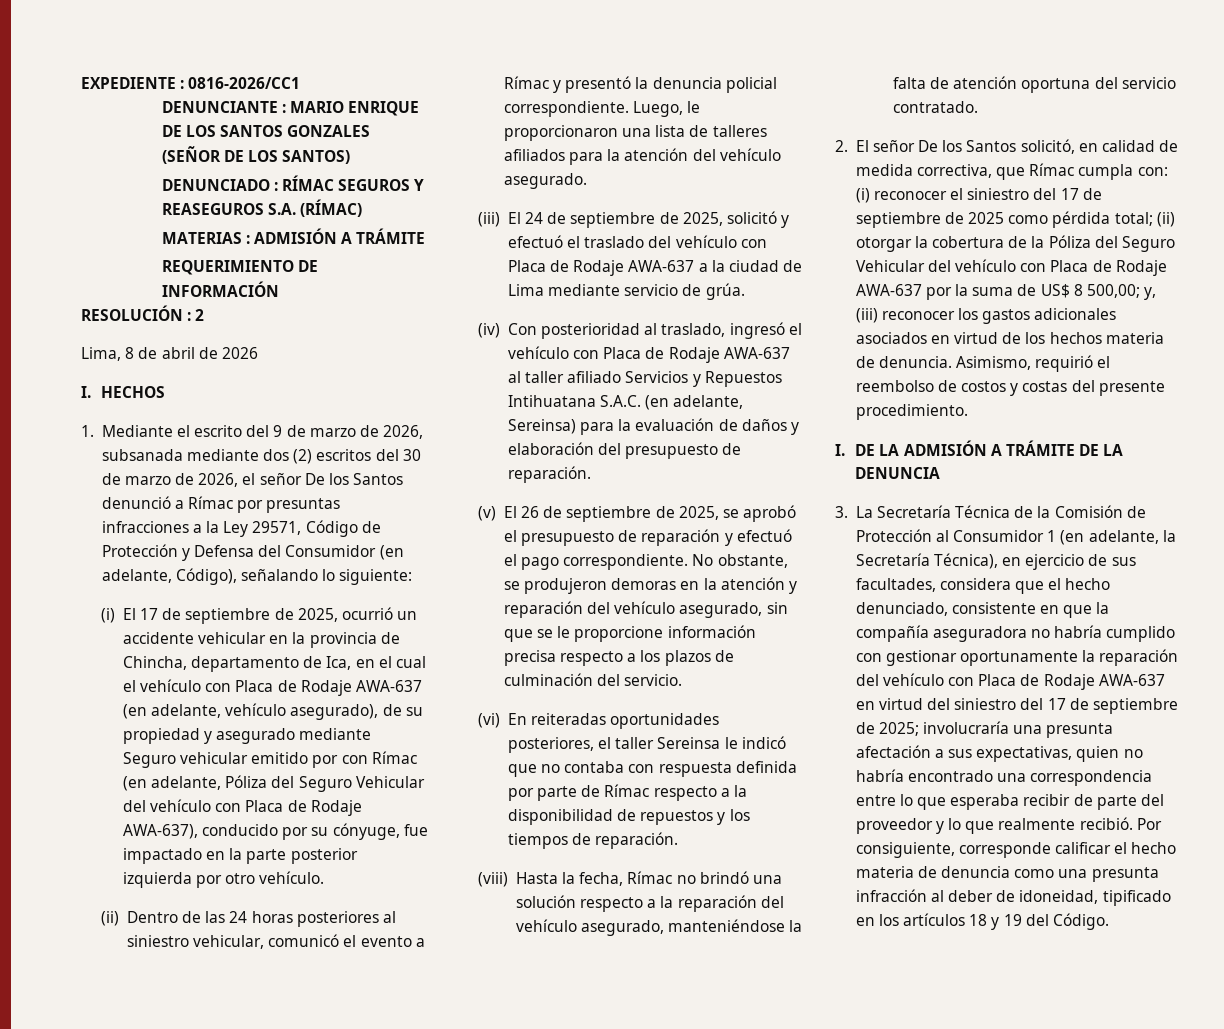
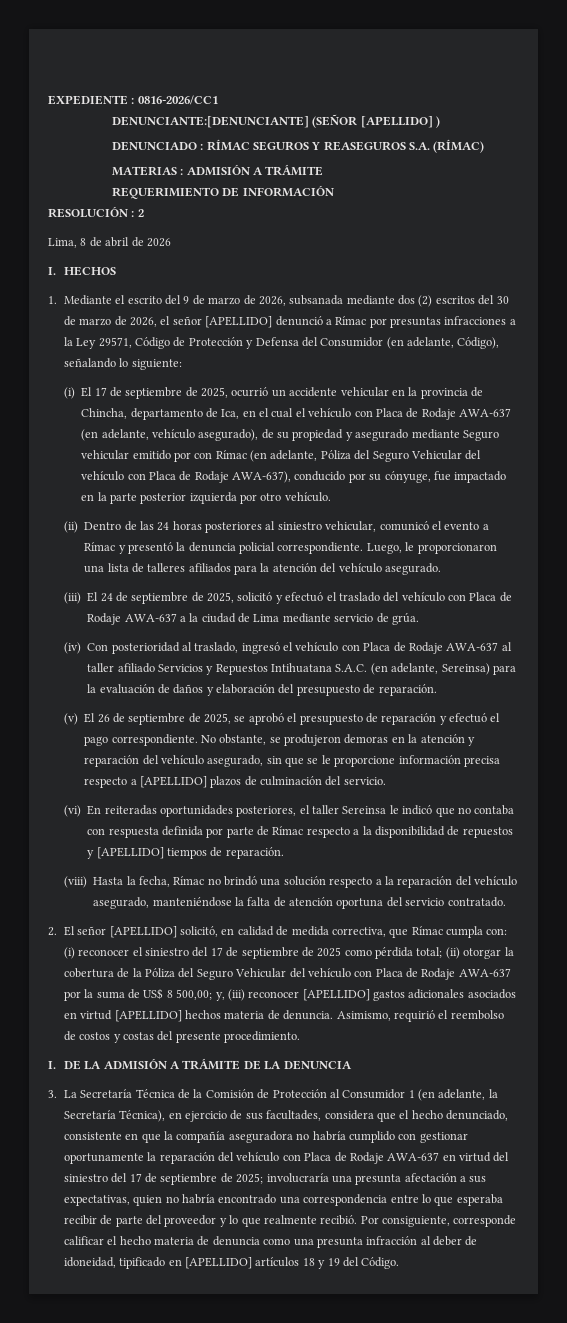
[161,101,420,116] [161,125,371,137] [161,146,351,164] DENUNCIANTE : MARIO ENRIQUE DE LOS SANTOS GONZALES (SEÑOR DE LOS SANTOS) -> [111,114,440,128] DENUNCIANTE:[DENUNCIANTE] (SEÑOR [APELLIDO] )
[304,473,404,485] De los Santos -> [205,316,273,328] [APELLIDO]
[640,650,661,662] los -> [139,776,207,788] [APELLIDO]
[729,809,750,821] los -> [96,847,164,859] [APELLIDO]
[918,140,1017,152] De los Santos -> [109,926,177,938] [APELLIDO]
[958,308,979,320] los -> [302,989,370,1001] [APELLIDO]
[1002,332,1046,344] de los -> [114,1010,182,1022] [APELLIDO]
[878,914,899,926] los -> [185,1257,253,1269] [APELLIDO]

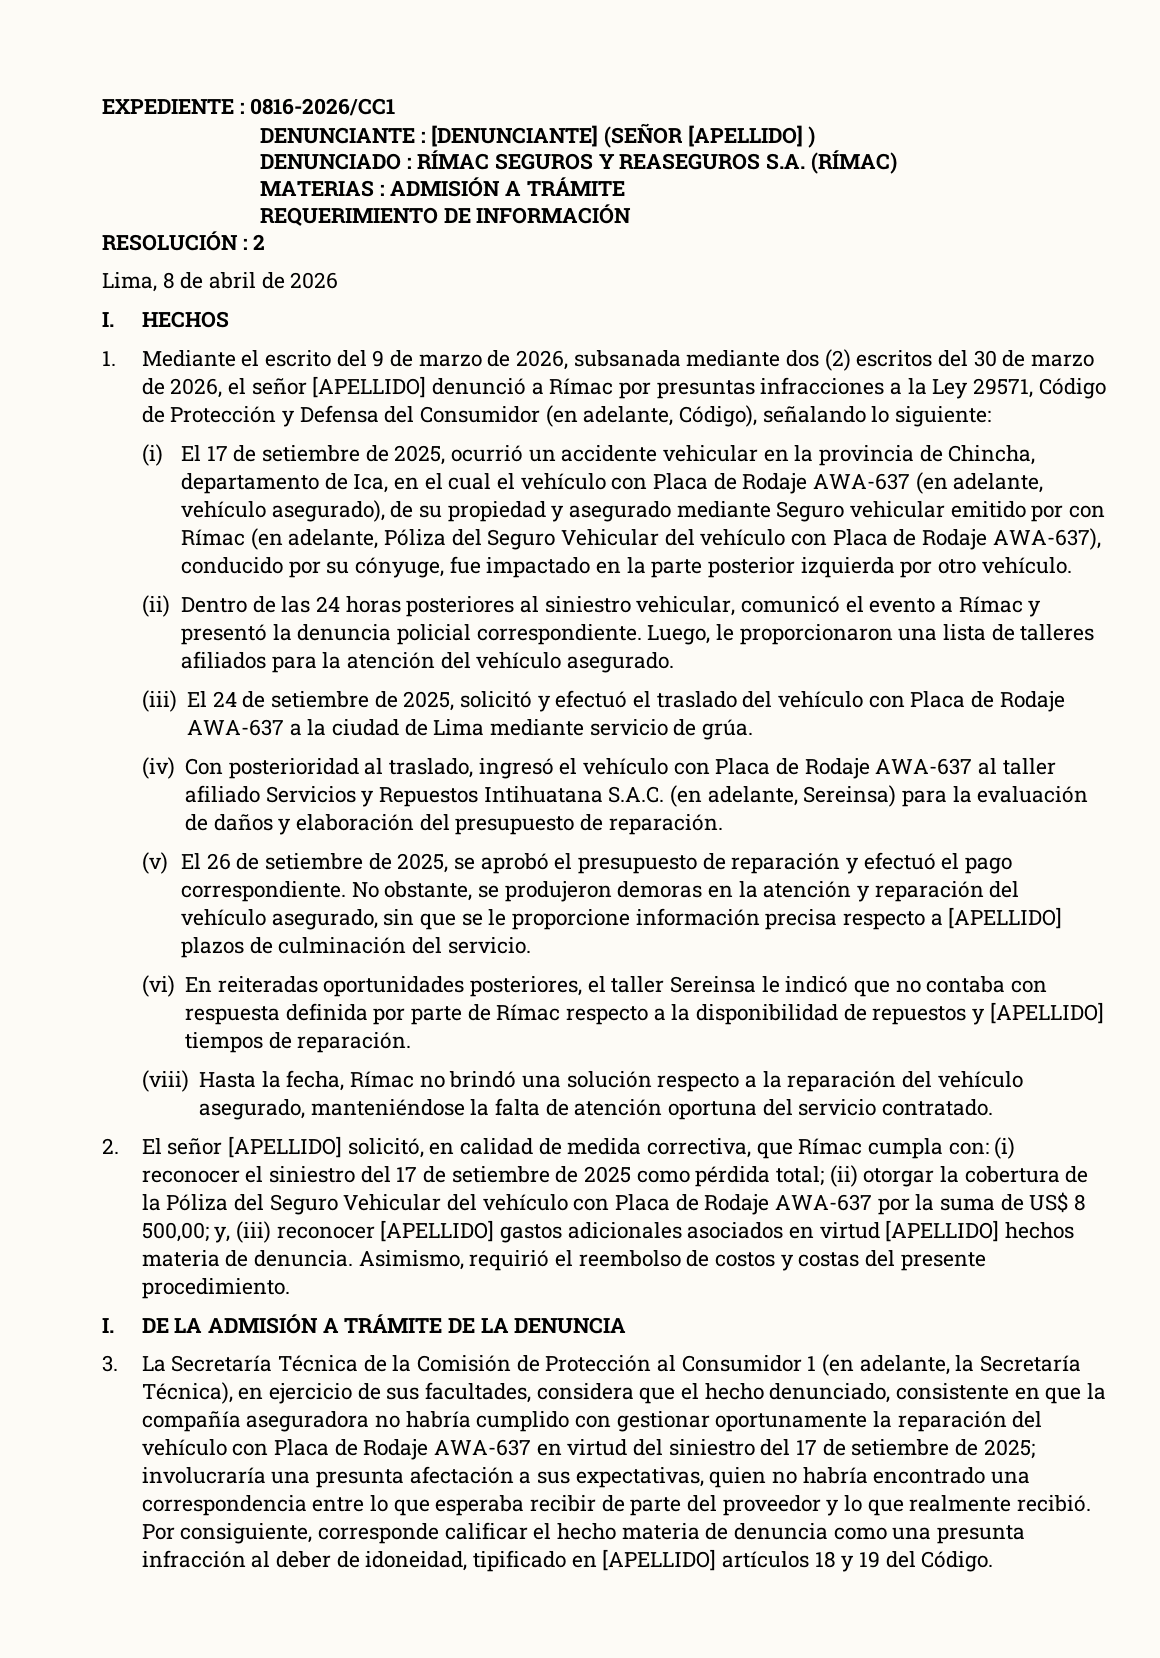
[111,116,309,128] DENUNCIANTE:[DENUNCIANTE] -> [260,125,599,147] DENUNCIANTE : [DENUNCIANTE]
[125,387,183,399] septiembre -> [262,445,361,462] setiembre
[131,592,189,604] septiembre -> [271,691,370,708] setiembre
[128,713,186,725] septiembre -> [265,853,364,870] setiembre
[241,947,299,959] septiembre -> [451,1166,550,1183] setiembre
[160,1173,218,1185] septiembre -> [851,1439,950,1456] setiembre

